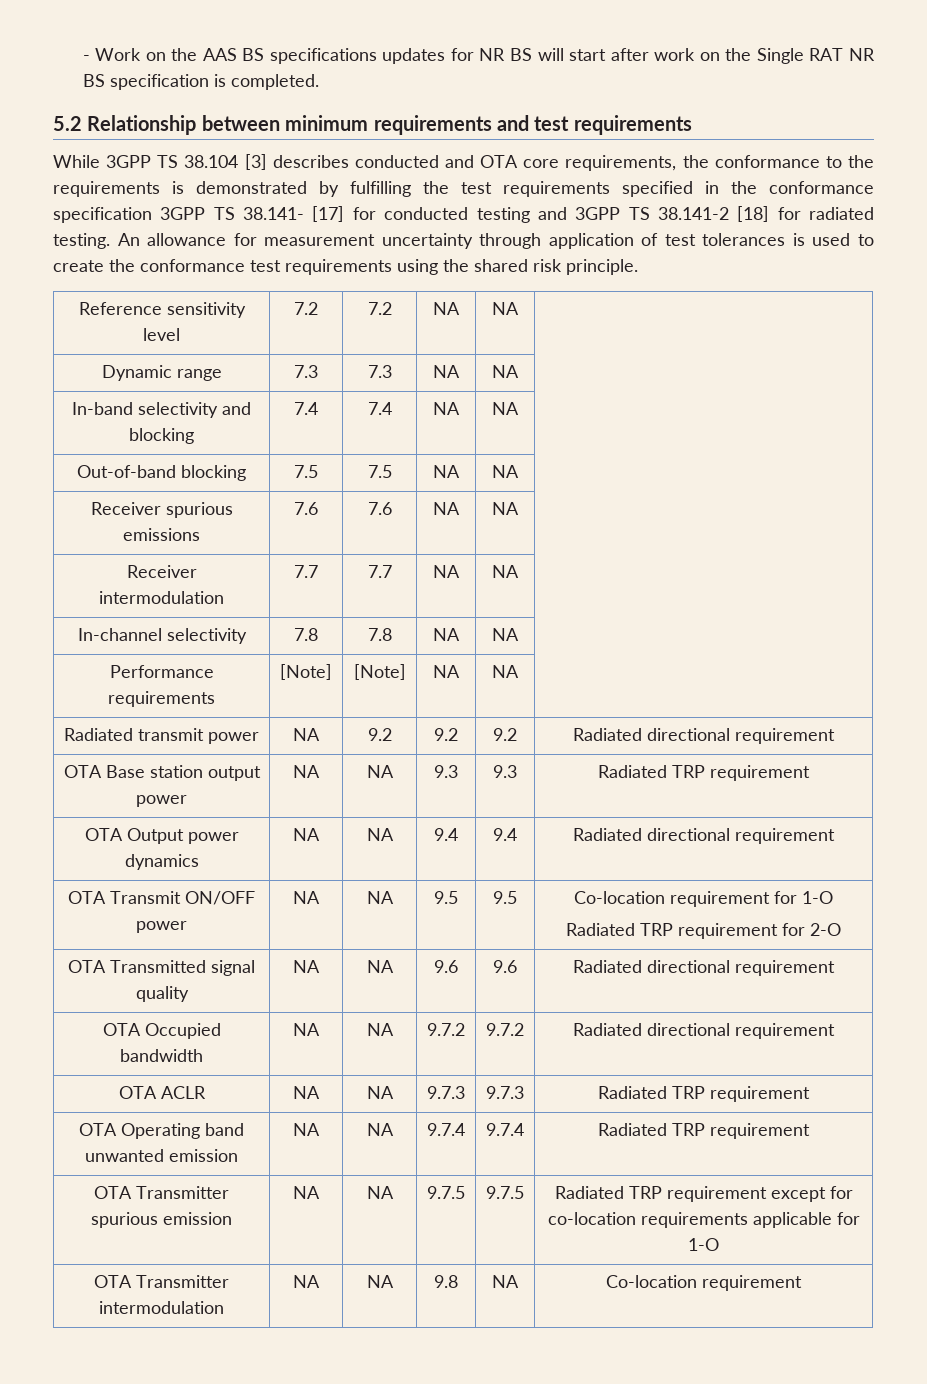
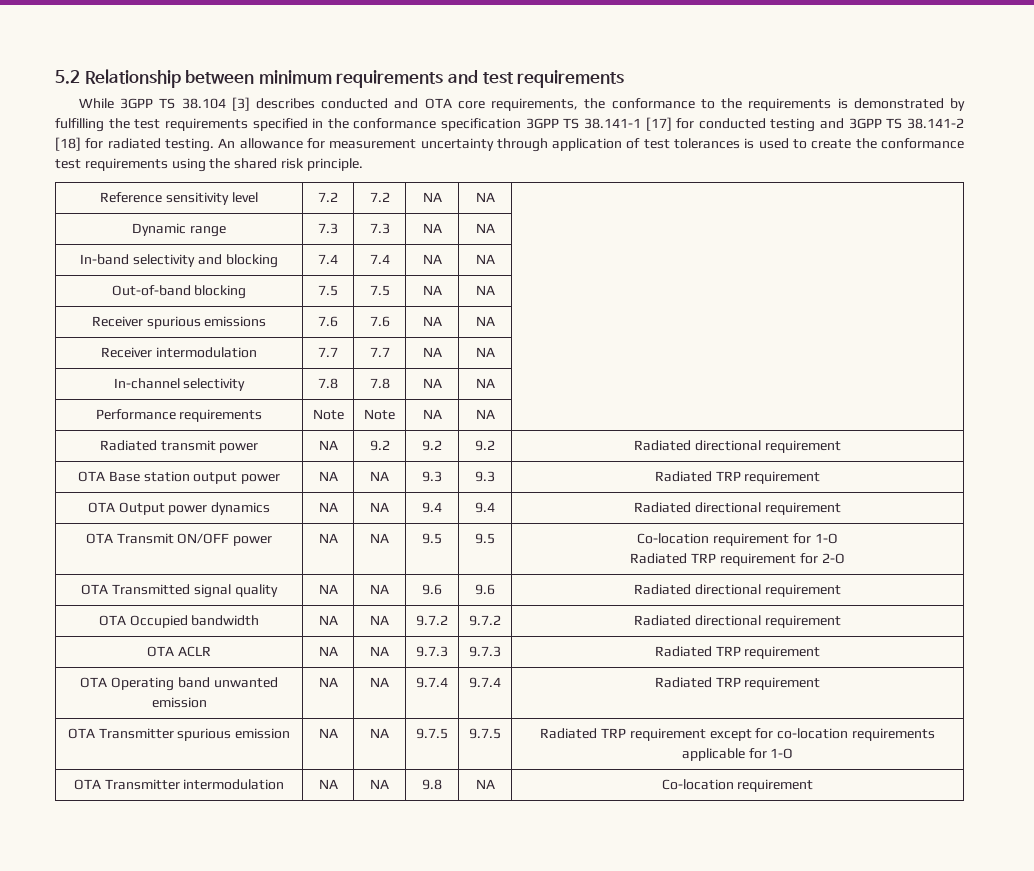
[82,48,876,64] [82,74,319,90] - Work on the AAS BS specifications updates for NR BS will start after work on the Single RAT NR BS specification is completed. // -> (55, 77) none
[243,207,305,220] 38.141- -> [583,118,641,129] 38.141-1
[280,664,332,680] [353,664,406,680] [Note] | [Note] -> [312,409,344,420] [364,409,396,420] Note | Note

